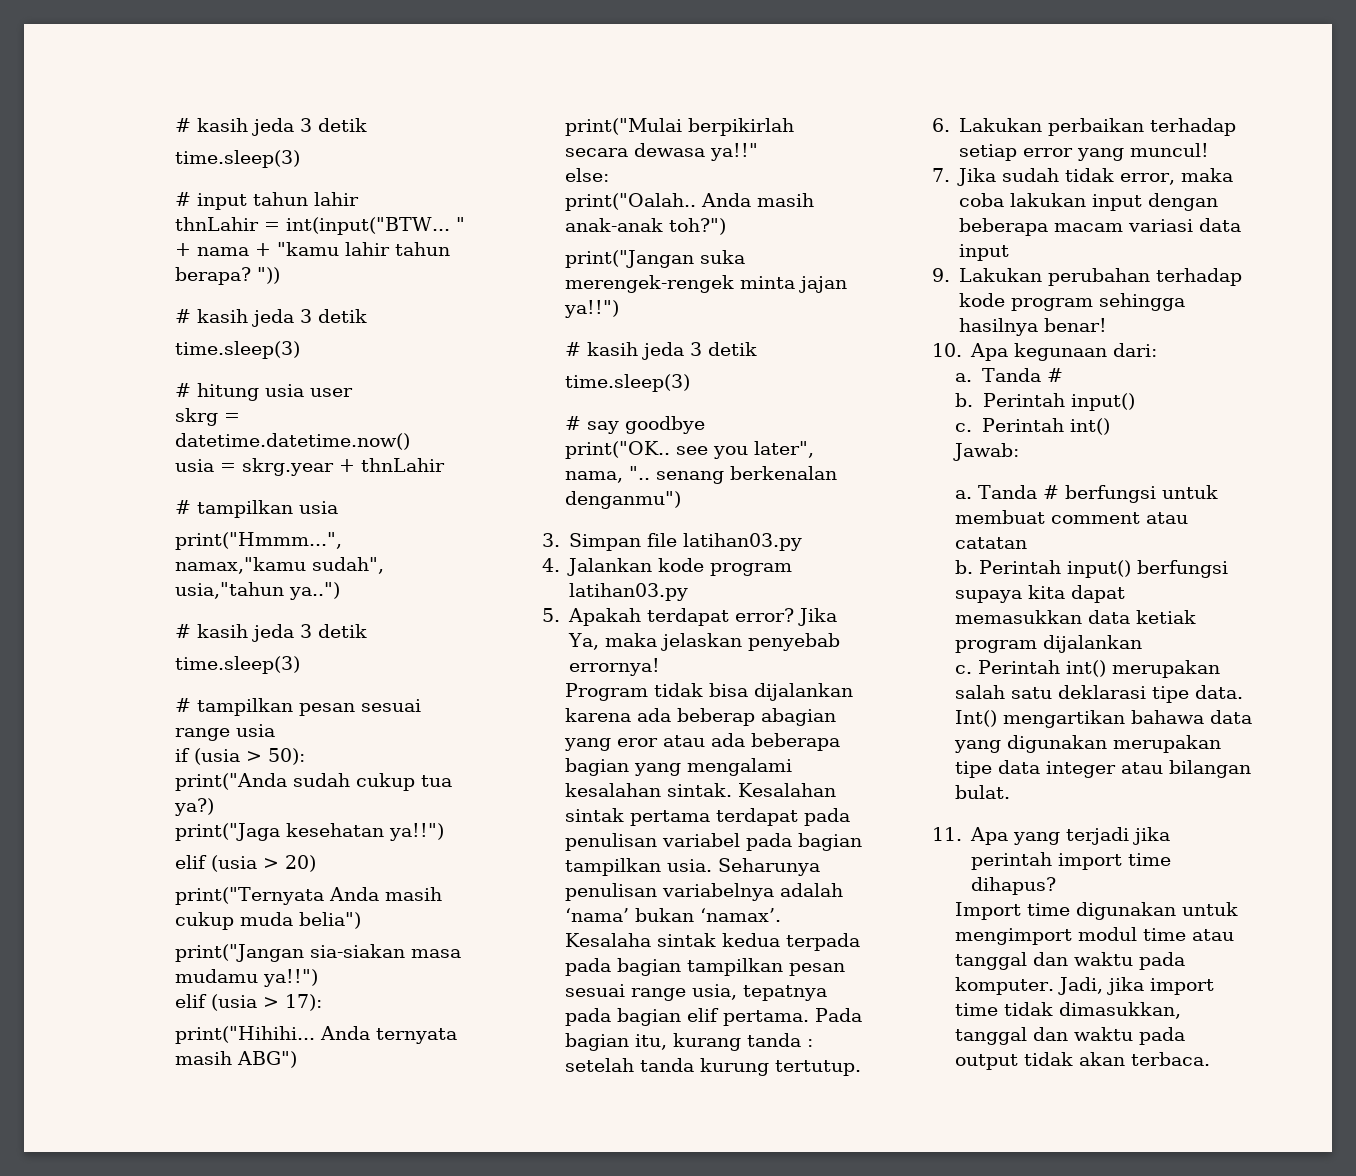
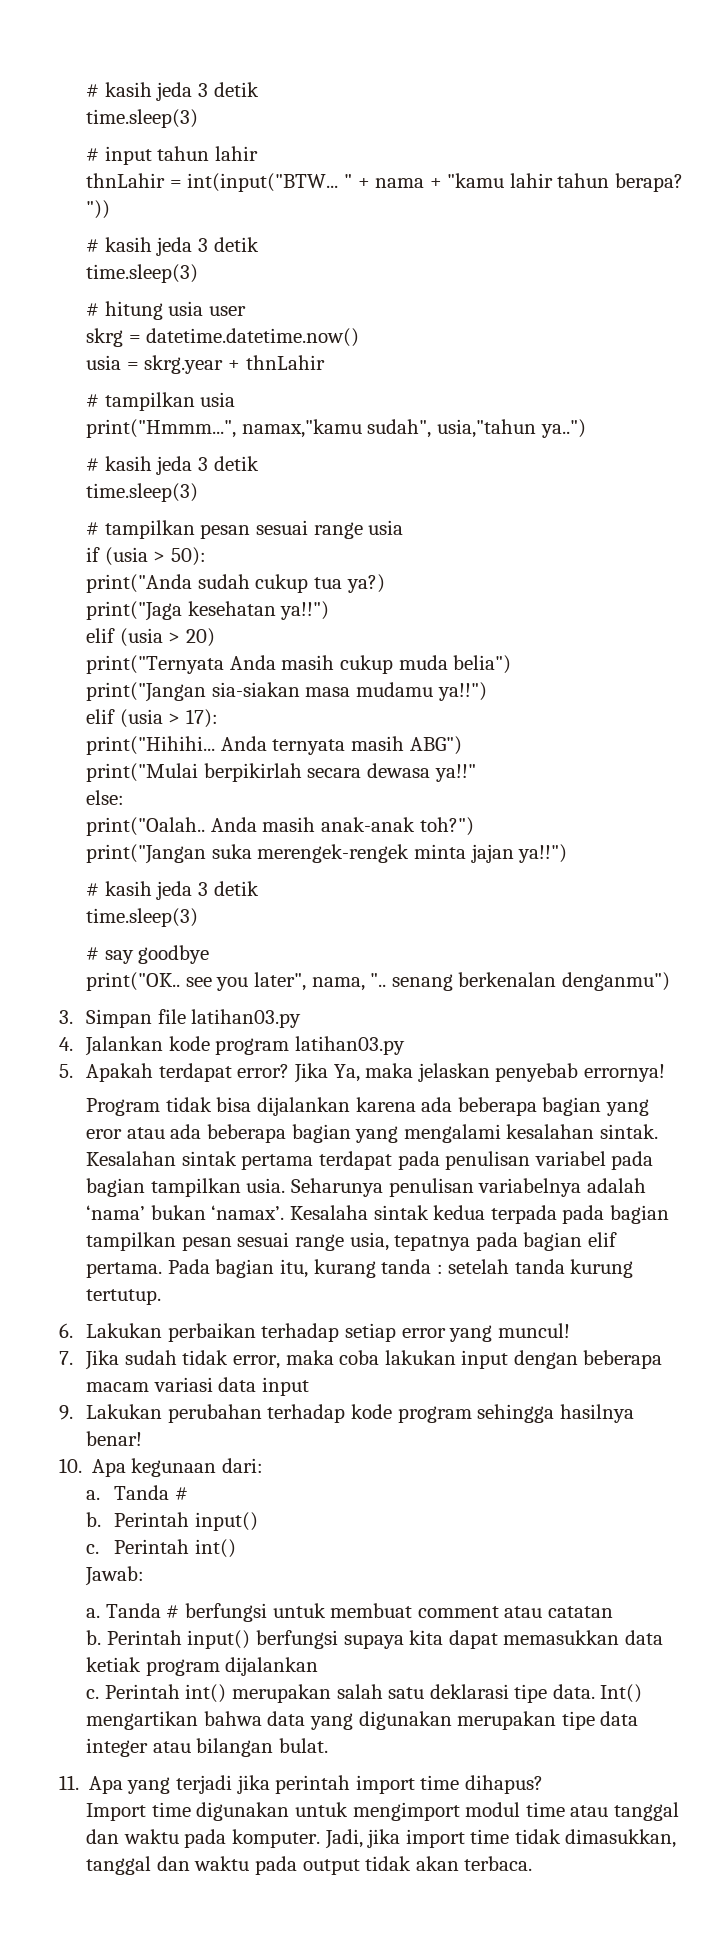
[677,708,837,726] beberap abagian -> [457,1097,602,1116] beberapa bagian
[1131,710,1205,724] bahawa -> [203,1711,262,1726] bahwa

